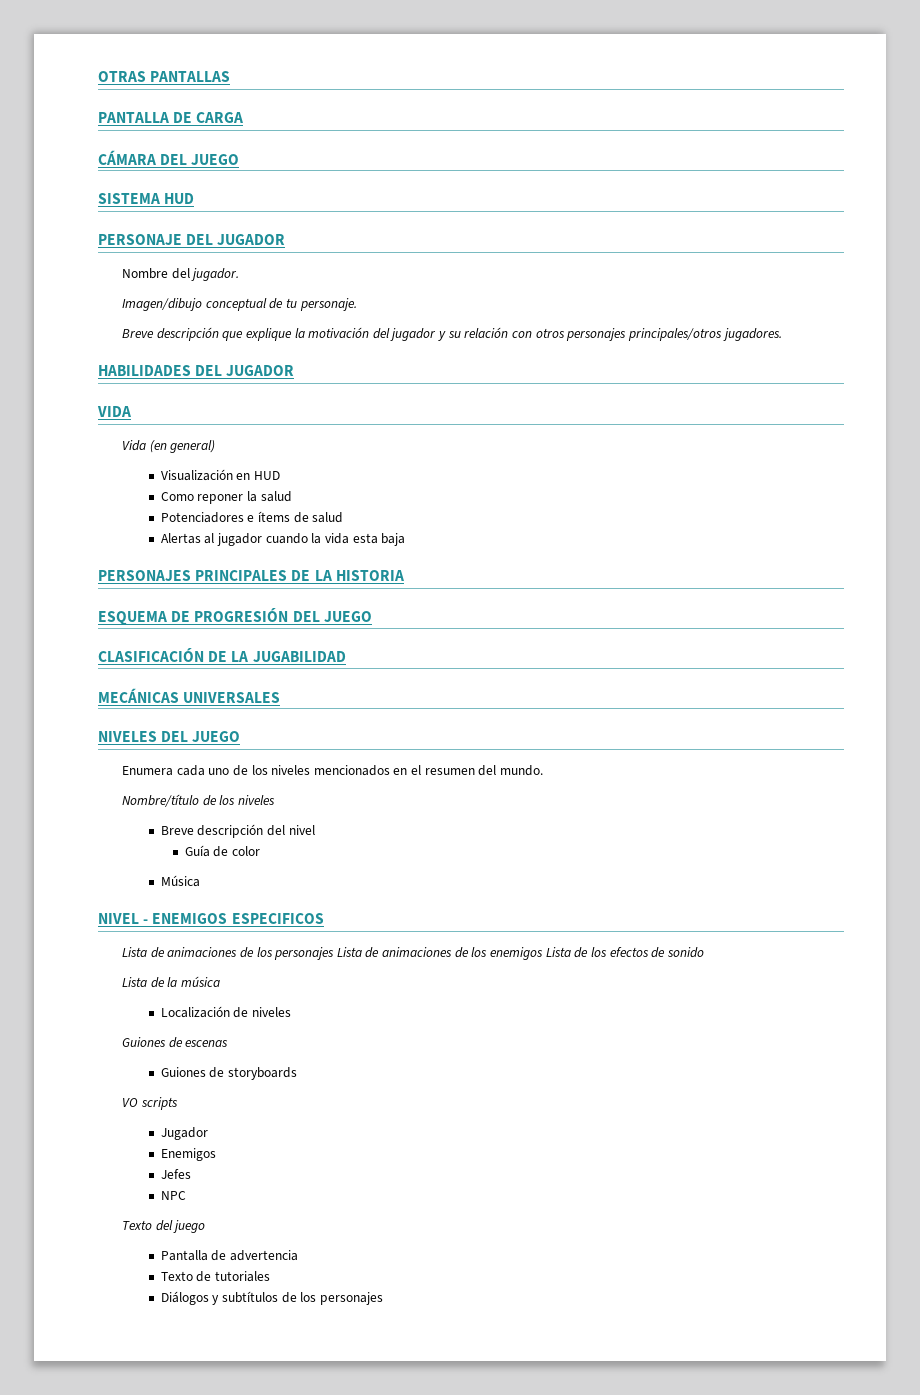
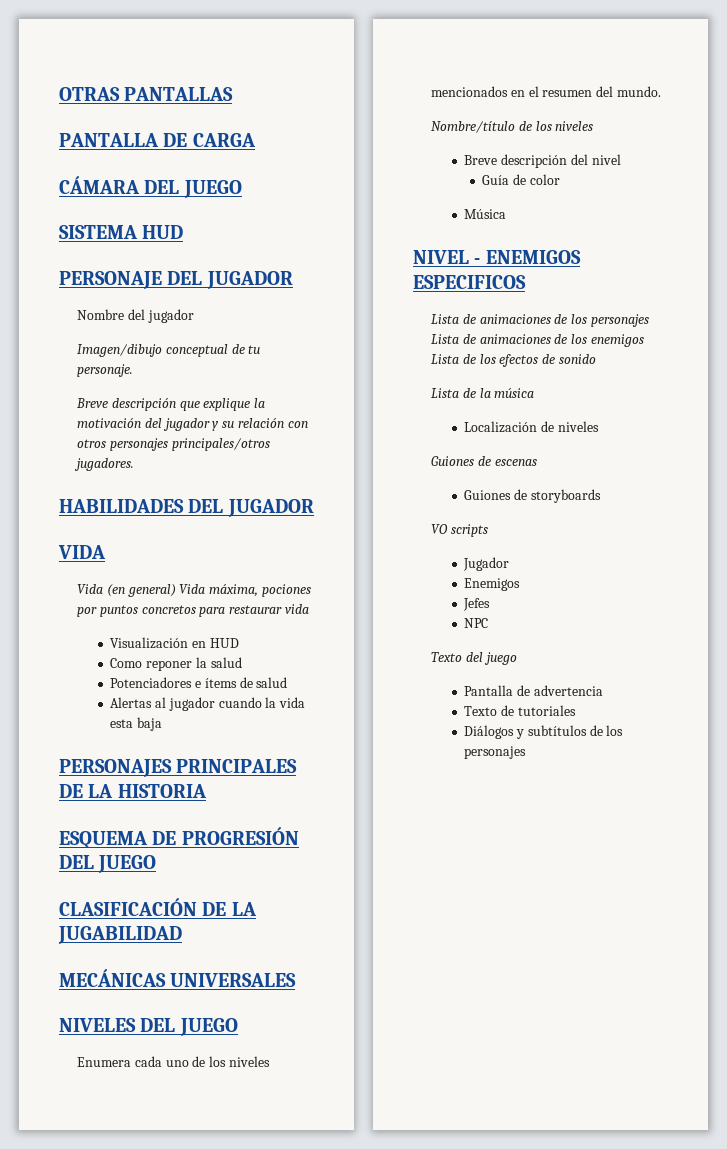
[191,268,240,281] jugador. -> [147,309,194,323] jugador
(216, 446) none -> [179,584,311,597] [76,604,309,617] Vida máxima, pociones por puntos concretos para restaurar vida

